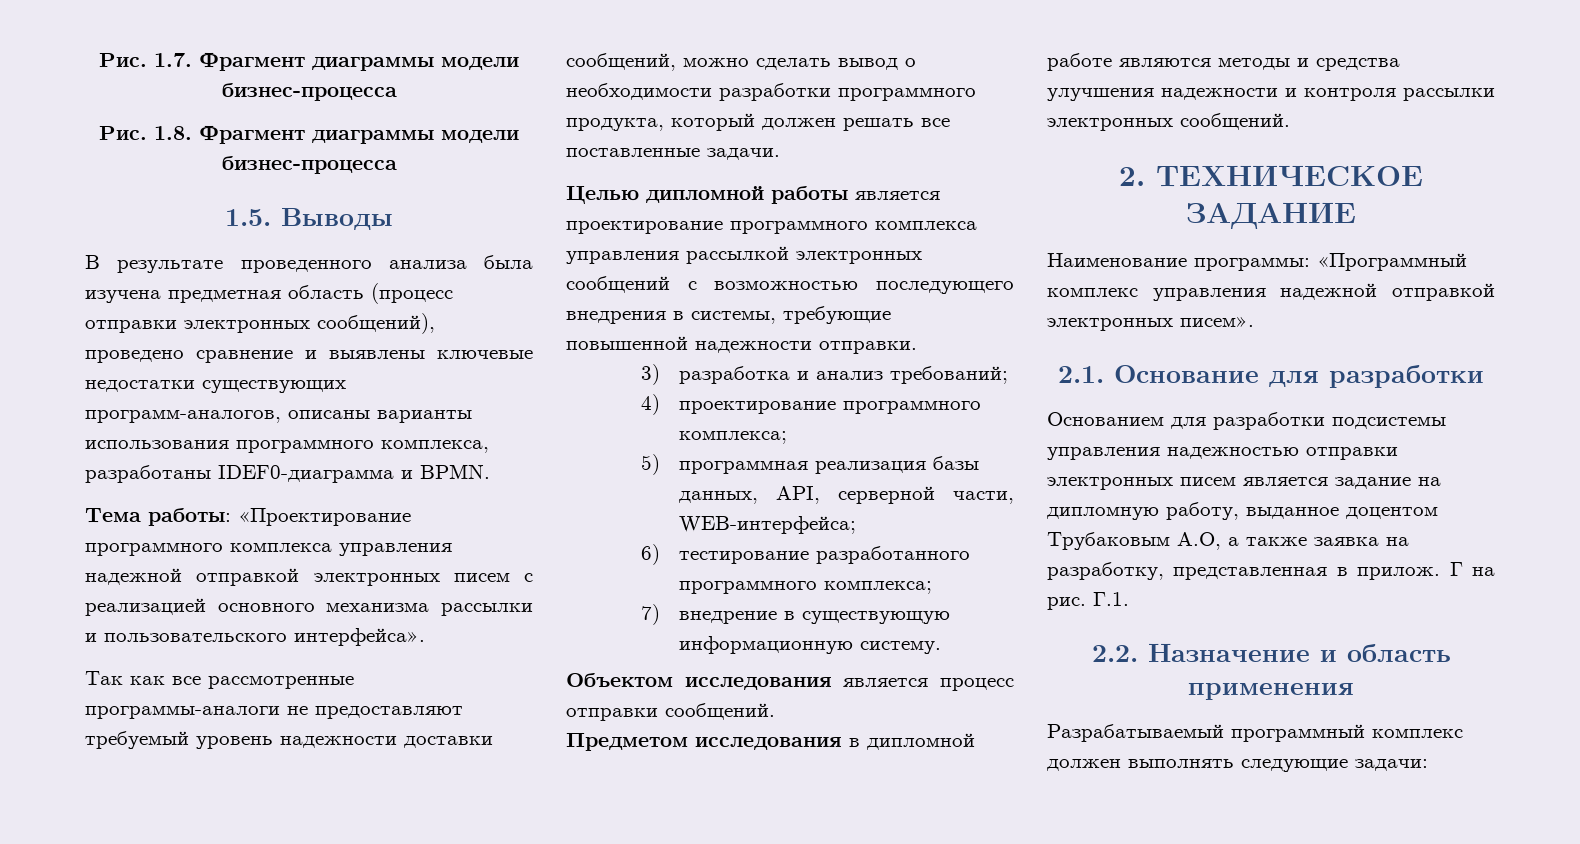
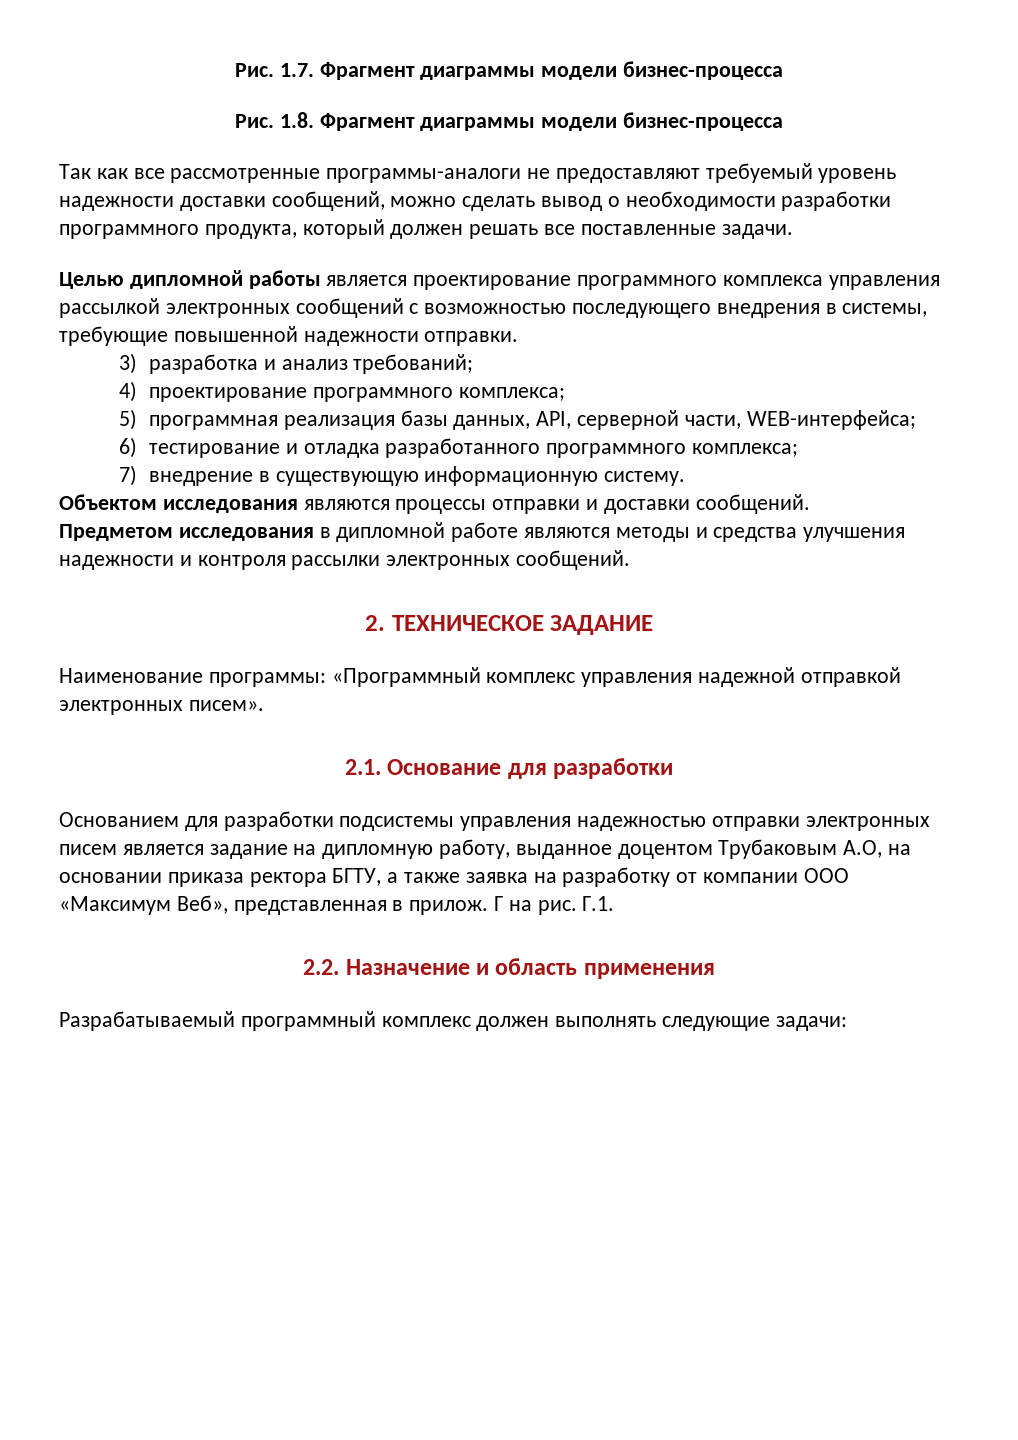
[225,208,393,230] [85,255,533,273] [85,283,453,304] [85,313,435,334] [85,350,533,363] [85,380,346,393] [85,410,472,423] [85,440,489,453] [85,464,490,483] [85,508,411,526] [85,543,452,556] [85,568,533,586] [85,598,533,616] [85,628,425,646] // 1.5. Выводы // В результате проведенного анализа была изучена предметная область (процесс отправки электронных сообщений), проведено сравнение и выявлены ключевые недостатки существующих программ-аналогов, описаны варианты использования программного комплекса, разработаны IDEF0-диаграмма и BPMN. // Тема работы: «Проектирование программного комплекса управления надежной отправкой электронных писем с реализацией основного механизма рассылки и пользовательского интерфейса». -> (784, 121) none
(810, 557) none -> [285,443,380,458] и отладка
[843,678,1014,691] [566,708,658,721] является процесс отправки -> [303,499,690,514] являются процессы отправки и доставки
[1228,537,1409,546] [1047,562,1164,580] а также заявка на разработку, -> [888,844,912,855] [59,867,849,887] [59,895,228,915] на основании приказа ректора БГТУ, а также заявка на разработку от компании ООО «Максимум Веб»,

